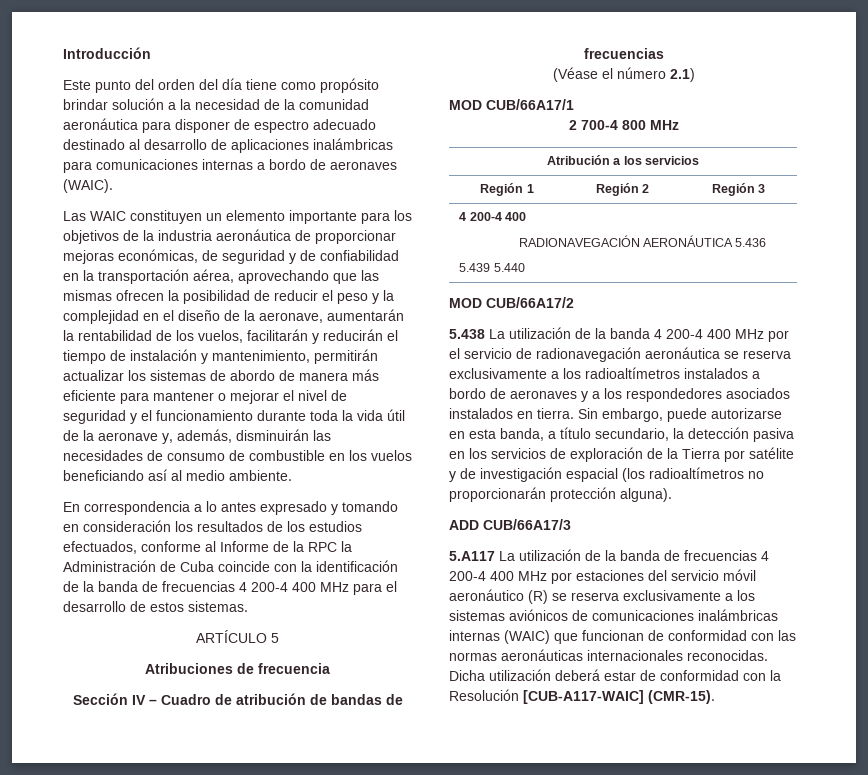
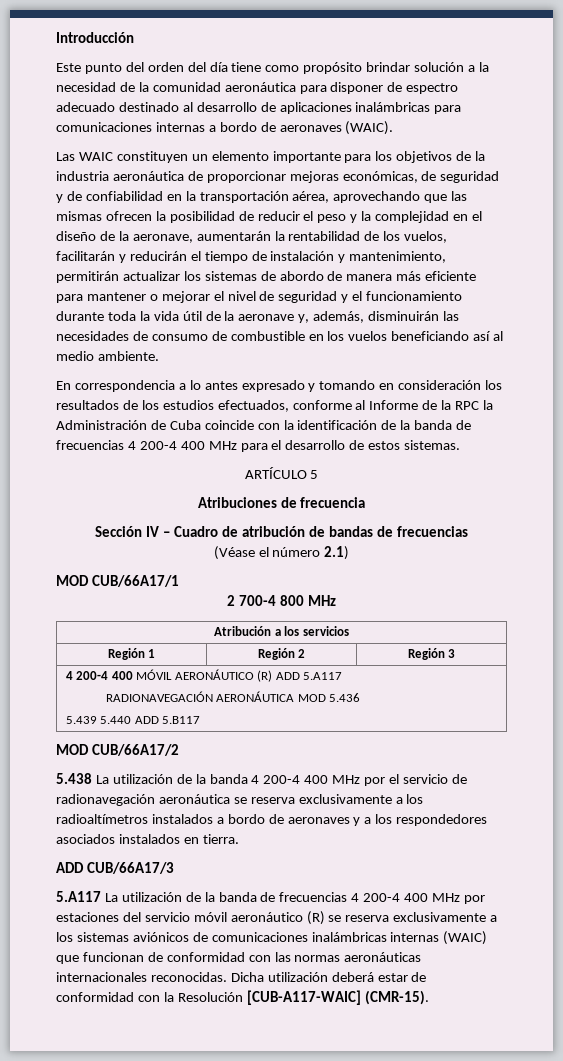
(527, 216) none -> [136,669,343,682] MÓVIL AERONÁUTICO (R) ADD 5.A117
(734, 241) none -> [297,694,326,702] MOD
(525, 267) none -> [134,716,201,724] ADD 5.B117
[578,408,782,422] [449,427,794,442] [449,447,794,462] [449,467,764,482] [449,487,672,502] Sin embargo, puede autorizarse en esta banda, a título secundario, la detección pasiva en los servicios de exploración de la Tierra por satélite y de investigación espacial (los radioaltímetros no proporcionarán protección alguna). -> (239, 839) none

